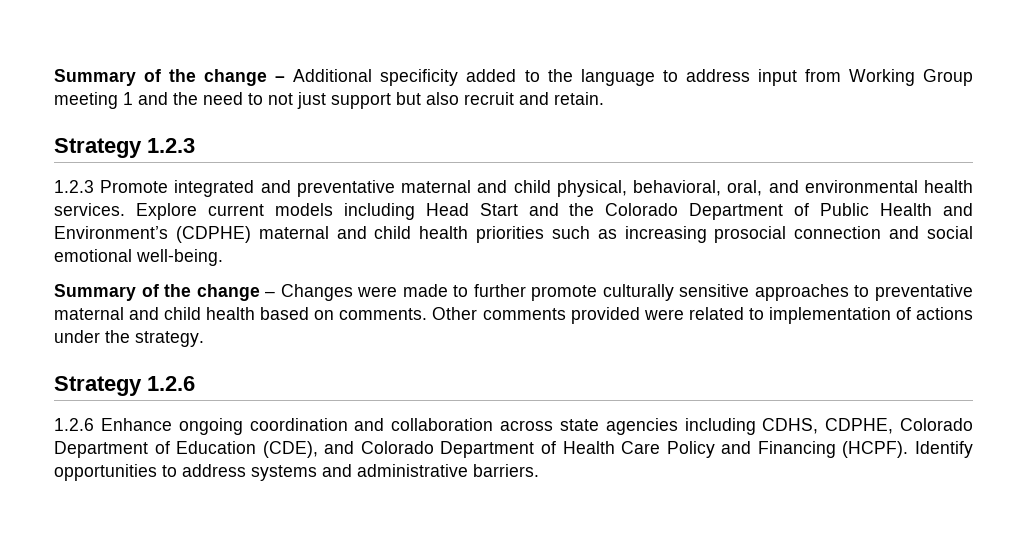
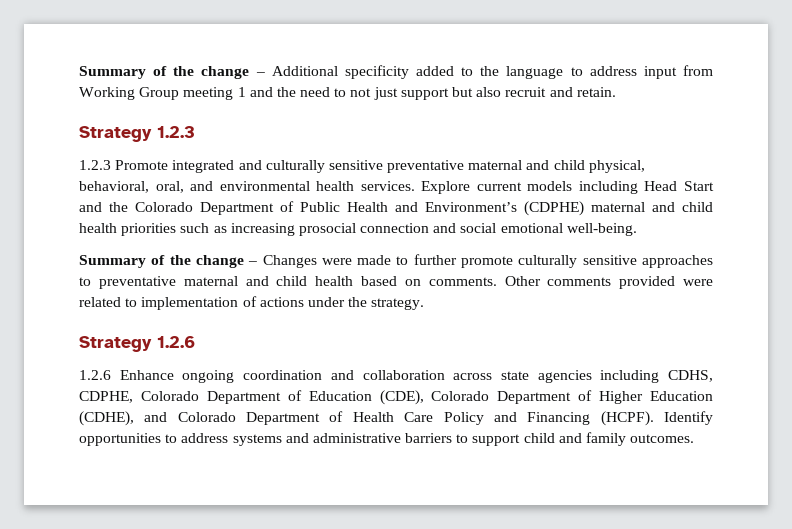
(291, 186) none -> [265,160,383,173] culturally sensitive
(318, 449) none -> [431,390,713,404] [79,411,134,426] Colorado Department of Higher Education (CDHE),
[473,464,539,477] barriers. -> [405,432,695,446] barriers to support child and family outcomes.

